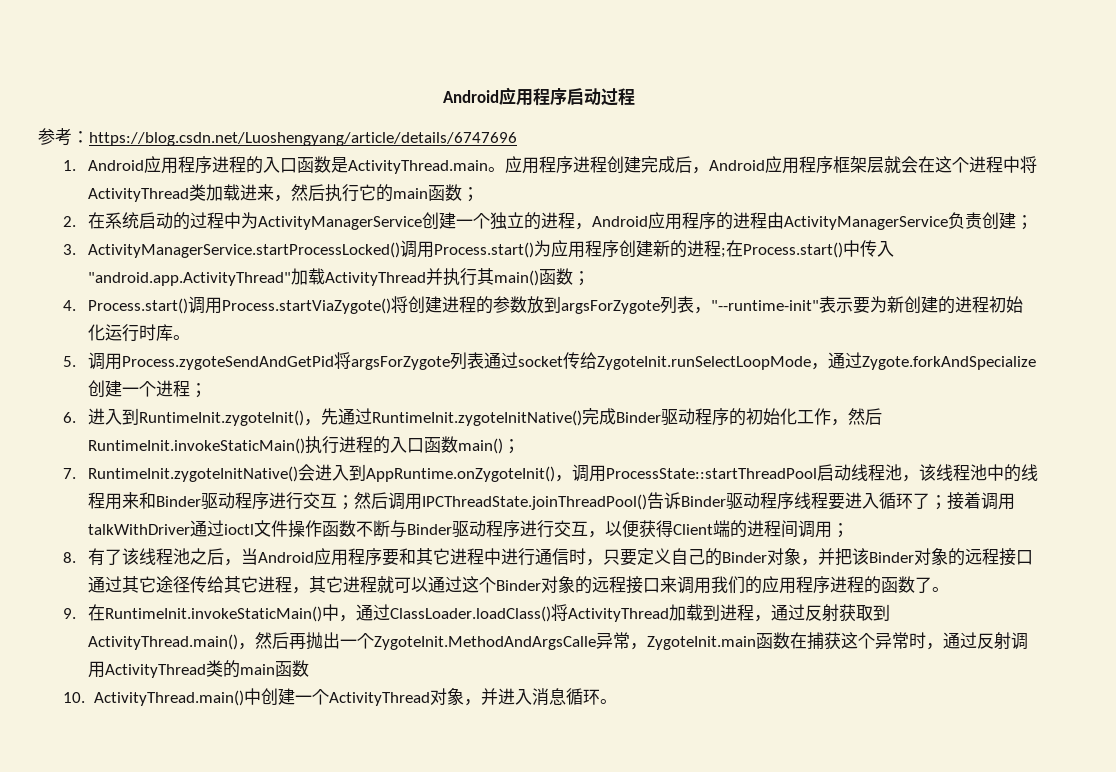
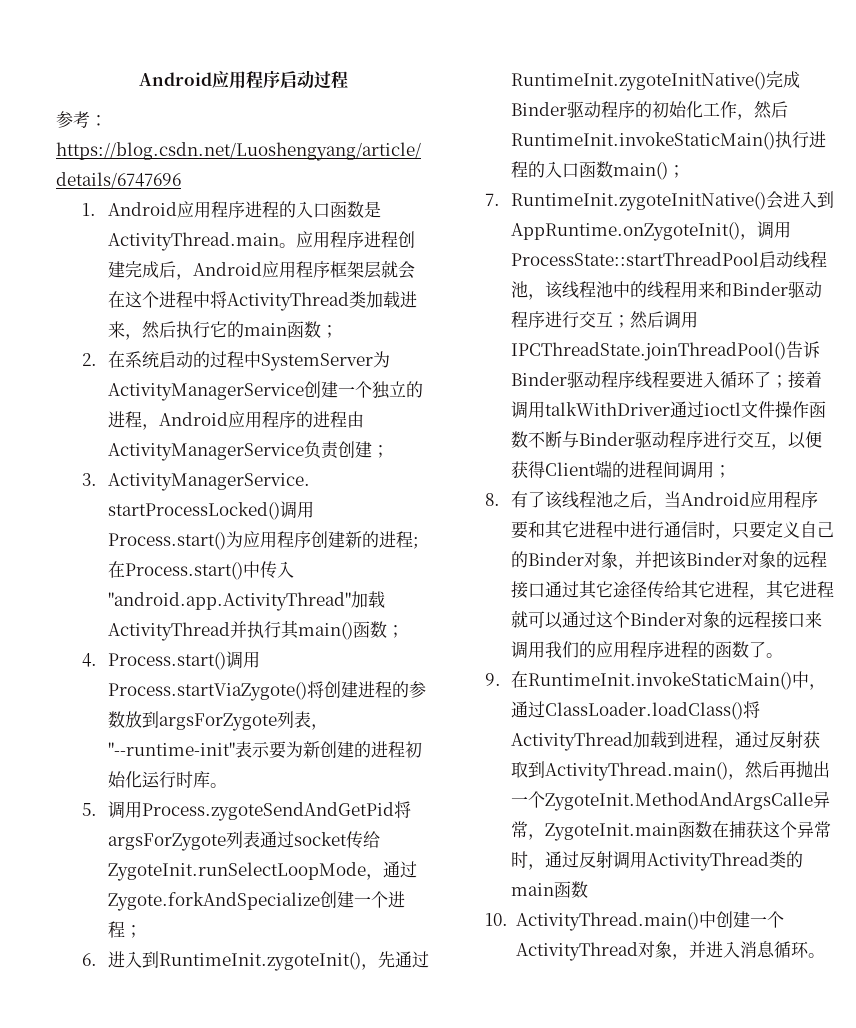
(242, 220) none -> [260,353,373,371] SystemServer

